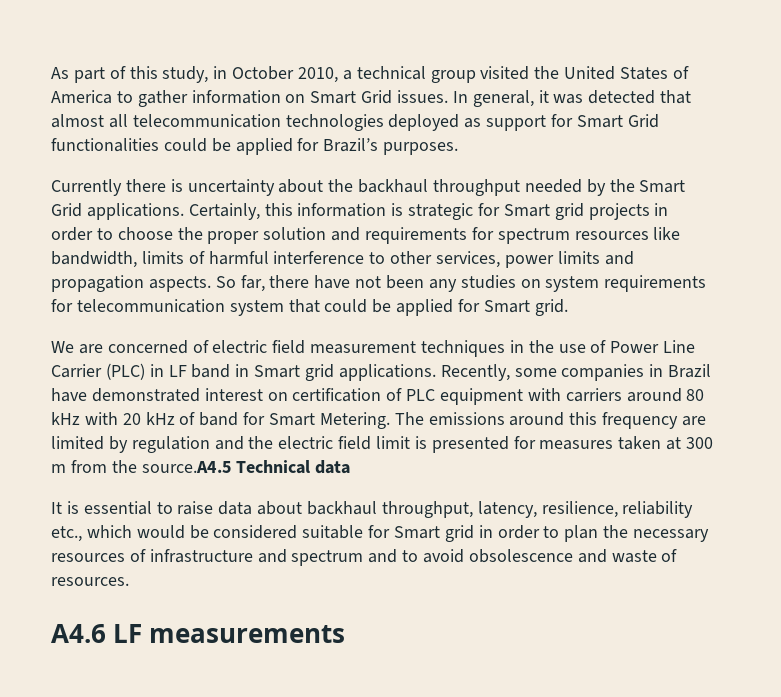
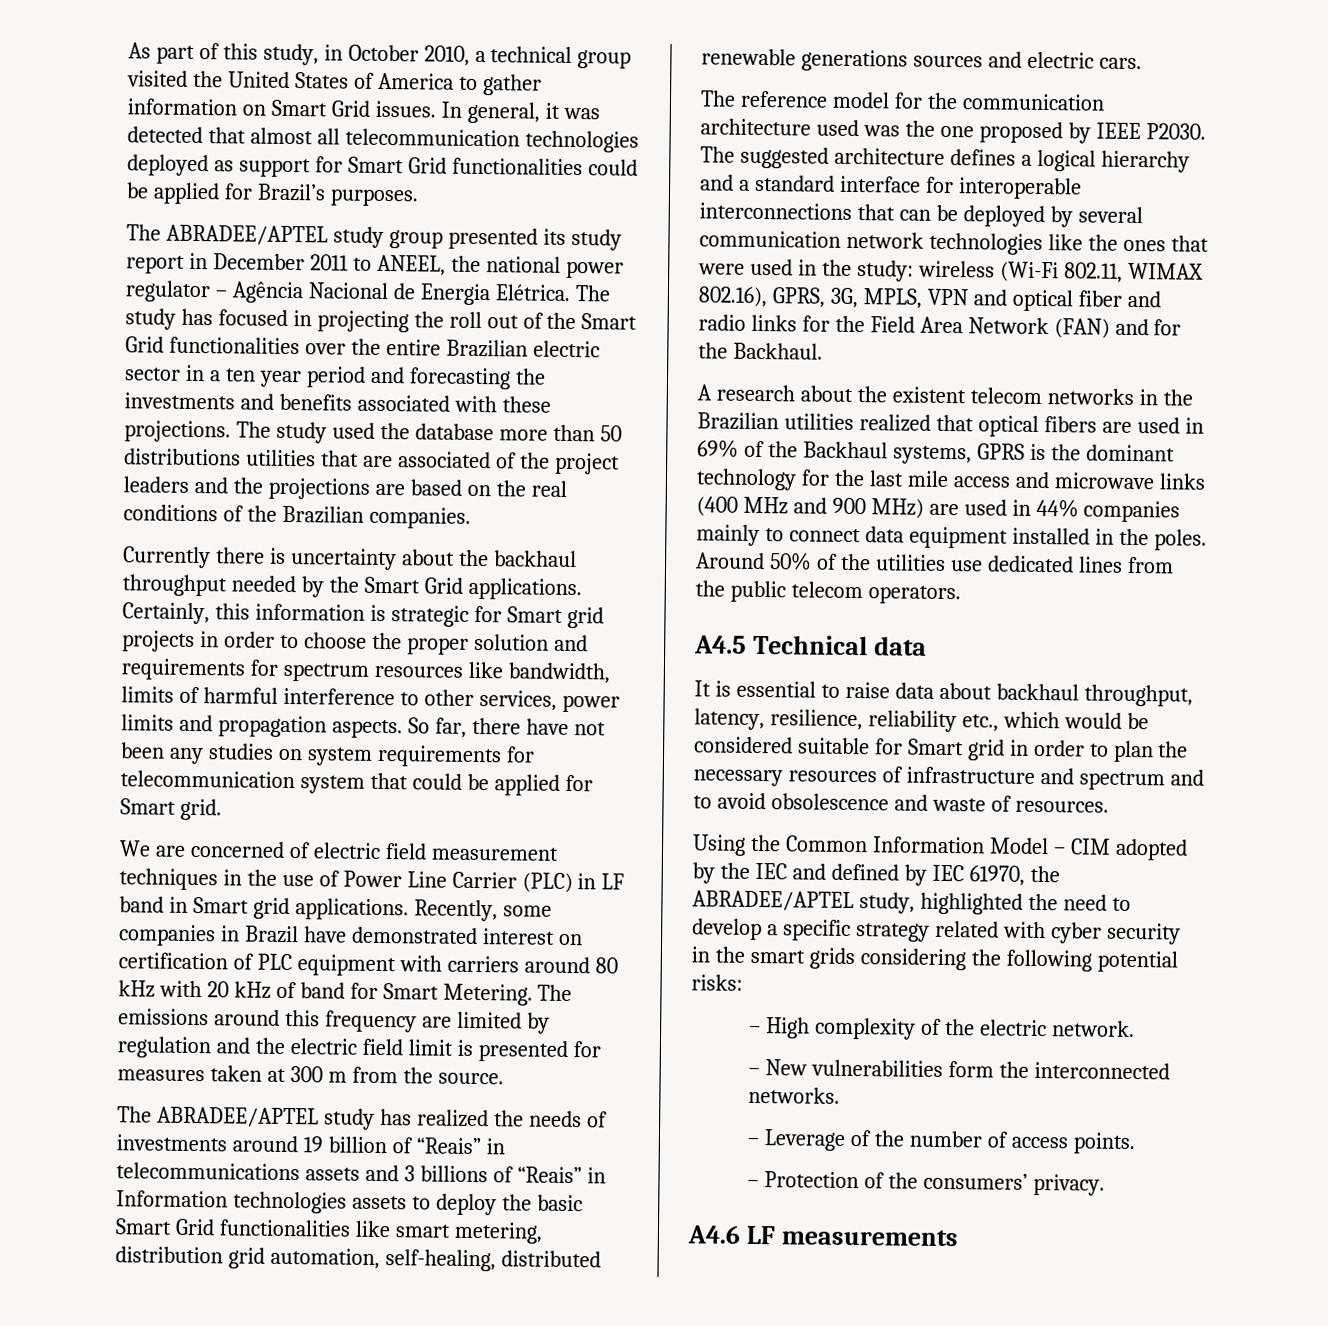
(459, 148) none -> [126,224,622,251] [126,252,624,279] [125,280,611,306] [125,308,638,333] [125,336,600,358] [124,364,546,390] [124,392,551,413] [124,420,622,444] [124,448,620,475] [123,476,567,500] [123,504,471,529] // The ABRADEE/APTEL study group presented its study report in December 2011 to ANEEL, the national power regulator – Agência Nacional de Energia Elétrica. The study has focused in projecting the roll out of the Smart Grid functionalities over the entire Brazilian electric sector in a ten year period and forecasting the investments and benefits associated with these projections. The study used the database more than 50 distributions utilities that are associated of the project leaders and the projections are based on the real conditions of the Brazilian companies.
[141,461,232,473] source.A4.5 -> [437,1072,504,1085] [117,1106,608,1130] [116,1134,505,1155] [116,1162,606,1184] [116,1190,583,1216] [115,1218,543,1244] [115,1246,601,1272] [701,48,1142,72] [700,90,1105,111] [700,118,1206,144] [700,146,1190,173] [700,174,1082,200] [699,202,1143,228] [699,230,1209,256] [698,258,1204,283] [698,286,1161,312] [698,314,1182,339] [698,342,823,360] [697,384,1193,406] [697,412,1204,437] [697,439,1175,465] [696,468,1206,491] [696,496,1181,523] [696,524,1207,551] [696,552,1174,574] [695,580,961,605] [694,635,747,654] source. // The ABRADEE/APTEL study has realized the needs of investments around 19 billion of “Reais” in telecommunications assets and 3 billions of “Reais” in Information technologies assets to deploy the basic Smart Grid functionalities like smart metering, distribution grid automation, self-healing, distributed renewable generations sources and electric cars. // The reference model for the communication architecture used was the one proposed by IEEE P2030. The suggested architecture defines a logical hierarchy and a standard interface for interoperable interconnections that can be deployed by several communication network technologies like the ones that were used in the study: wireless (Wi-Fi 802.11, WIMAX 802.16), GPRS, 3G, MPLS, VPN and optical fiber and radio links for the Field Area Network (FAN) and for the Backhaul. // A research about the existent telecom networks in the Brazilian utilities realized that optical fibers are used in 69% of the Backhaul systems, GPRS is the dominant technology for the last mile access and microwave links (400 MHz and 900 MHz) are used in 44% companies mainly to connect data equipment installed in the poles. Around 50% of the utilities use dedicated lines from the public telecom operators. // A4.5
(129, 581) none -> [692,834,1188,861] [692,862,1060,886] [692,890,1131,915] [692,918,1181,945] [691,946,1178,973] [691,974,743,991] [748,1017,1135,1040] [747,1059,1170,1080] [747,1086,840,1104] [746,1129,1136,1155] [746,1171,1105,1196] // Using the Common Information Model – CIM adopted by the IEC and defined by IEC 61970, the ABRADEE/APTEL study, highlighted the need to develop a specific strategy related with cyber security in the smart grids considering the following potential risks: // – High complexity of the electric network. // – New vulnerabilities form the interconnected networks. // – Leverage of the number of access points. // – Protection of the consumers’ privacy.

